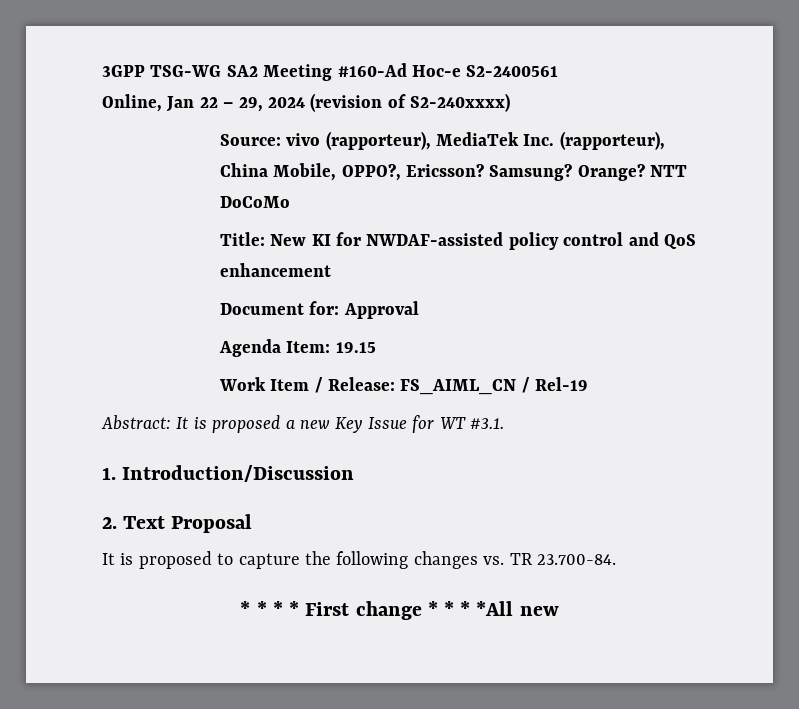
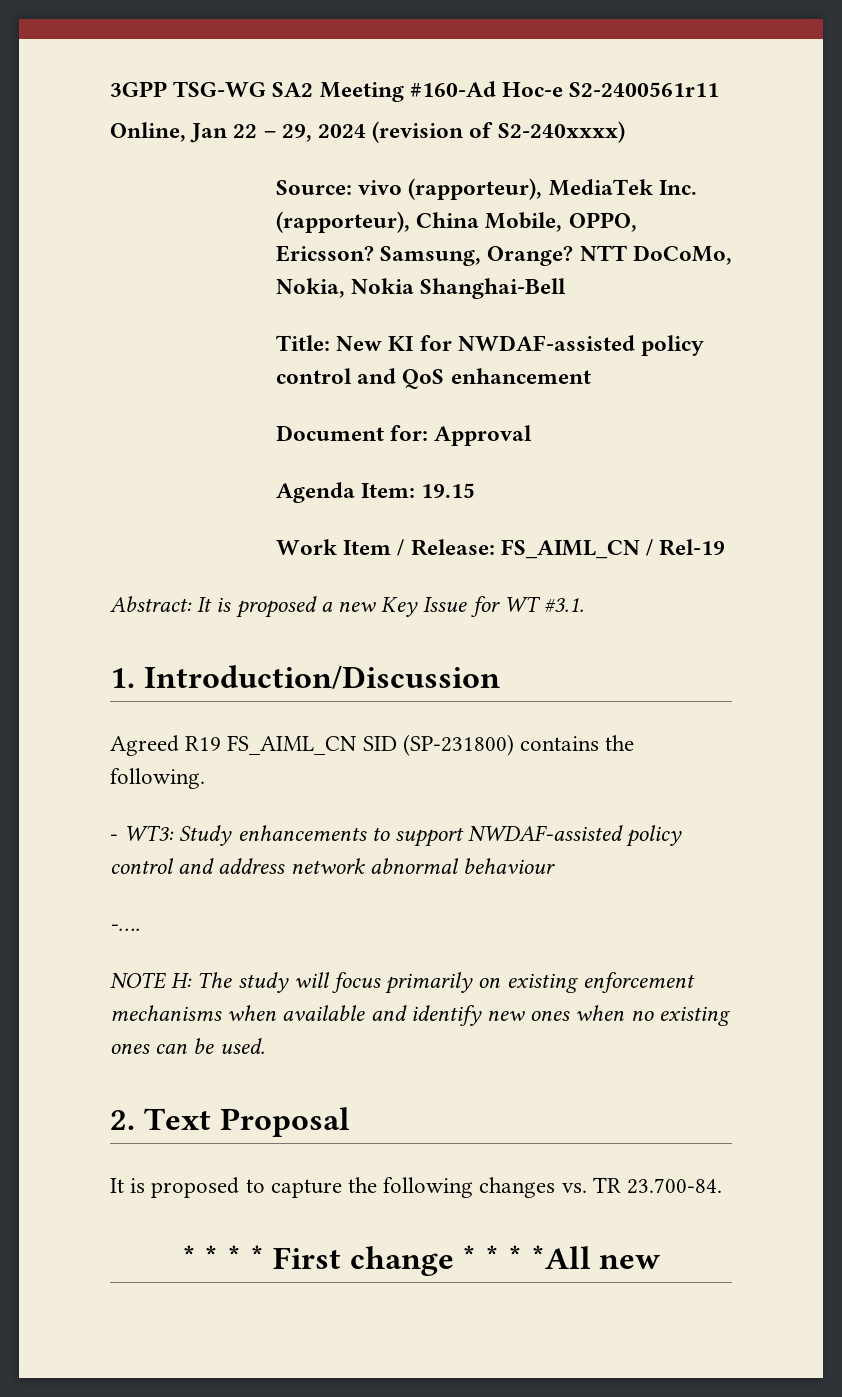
[466,65,559,77] S2-2400561 -> [569,82,720,97] S2-2400561r11
[341,164,688,181] [219,196,290,208] OPPO?, Ericsson? Samsung? Orange? NTT DoCoMo -> [568,212,637,232] [276,245,732,266] [276,278,567,299] OPPO, Ericsson? Samsung, Orange? NTT DoCoMo, Nokia, Nokia Shanghai-Bell
(355, 473) none -> [110,734,635,756] [110,768,205,789] [110,825,683,847] [110,858,556,874] [110,924,140,931] [110,972,695,994] [110,1005,730,1026] [110,1038,265,1054] // Agreed R19 FS_AIML_CN SID (SP-231800) contains the following. // - WT3: Study enhancements to support NWDAF-assisted policy control and address network abnormal behaviour // -…. // NOTE H: The study will focus primarily on existing enforcement mechanisms when available and identify new ones when no existing ones can be used.

